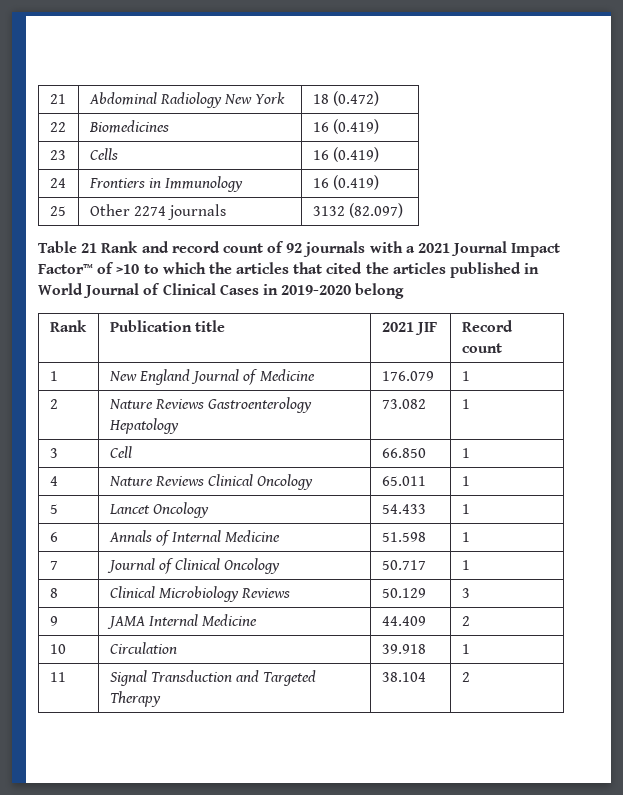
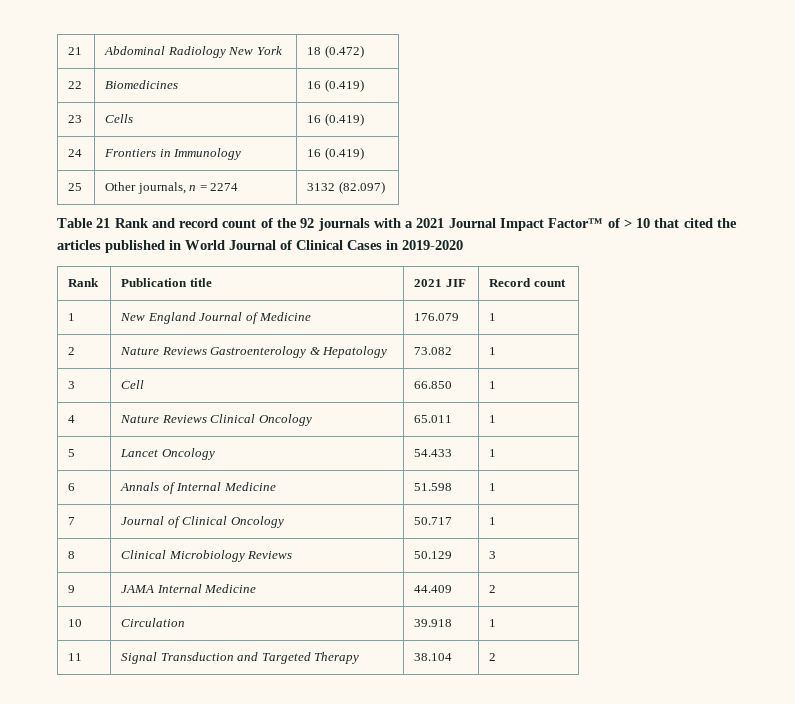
(130, 210) none -> [137,182,207,194] journals, n =
[168,204,227,220] journals -> (239, 187) none
(285, 247) none -> [277,218,297,228] the
[116,262,290,274] >10 to which the articles -> [623,218,651,228] > 10
[355,283,405,299] belong -> (463, 245) none
(313, 405) none -> [309,347,321,355] &

